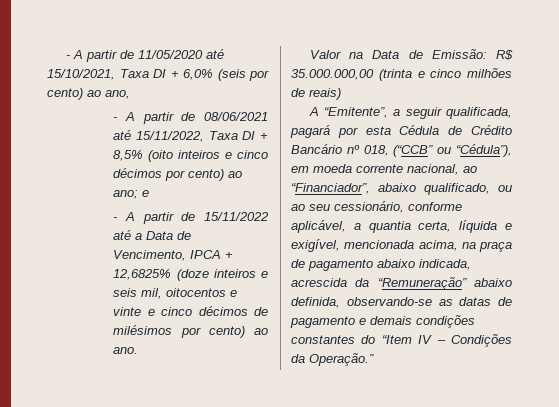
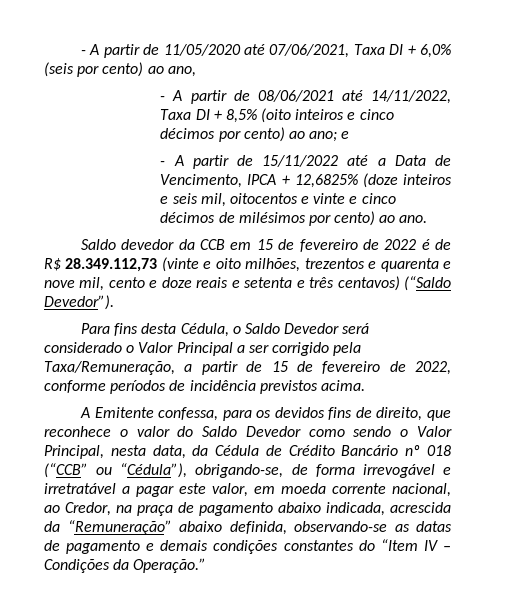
[47,69,115,80] 15/10/2021, -> [269,44,350,58] 07/06/2021,
[135,131,204,142] 15/11/2022, -> [371,90,451,104] 14/11/2022,
[309,49,513,60] [291,68,512,81] [291,88,341,100] [308,107,512,119] [290,125,391,138] Valor na Data de Emissão: R$ 35.000.000,00 (trinta e cinco milhões de reais) // A “Emitente”, a seguir qualificada, pagará por esta -> [81,239,451,252] [44,257,452,272] [44,276,451,291] [44,295,114,310] [81,323,370,337] [44,342,362,356] [44,361,451,375] [44,380,365,394] [80,407,451,421] [44,426,452,437] [44,445,209,459] Saldo devedor da CCB em 15 de fevereiro de 2022 é de R$ 28.349.112,73 (vinte e oito milhões, trezentos e quarenta e nove mil, cento e doze reais e setenta e três centavos) (“Saldo Devedor”). // Para fins desta Cédula, o Saldo Devedor será considerado o Valor Principal a ser corrigido pela Taxa/Remuneração, a partir de 15 de fevereiro de 2022, conforme períodos de incidência previstos acima. // A Emitente confessa, para os devidos fins de direito, que reconhece o valor do Saldo Devedor como sendo o Valor Principal, nesta data, da
[363,145,389,156] 018, -> [426,445,451,456] 018
(512, 150) none -> [195,464,452,478] [44,483,248,497] obrigando-se, de forma irrevogável e irretratável a pagar este valor,
[291,183,512,195] [291,201,462,213] [291,220,512,233] [291,239,458,252] “Financiador”, abaixo qualificado, ou ao seu cessionário, conforme aplicável, a quantia certa, líquida e exigível, mencionada acima, -> [65,502,111,516] Credor,

